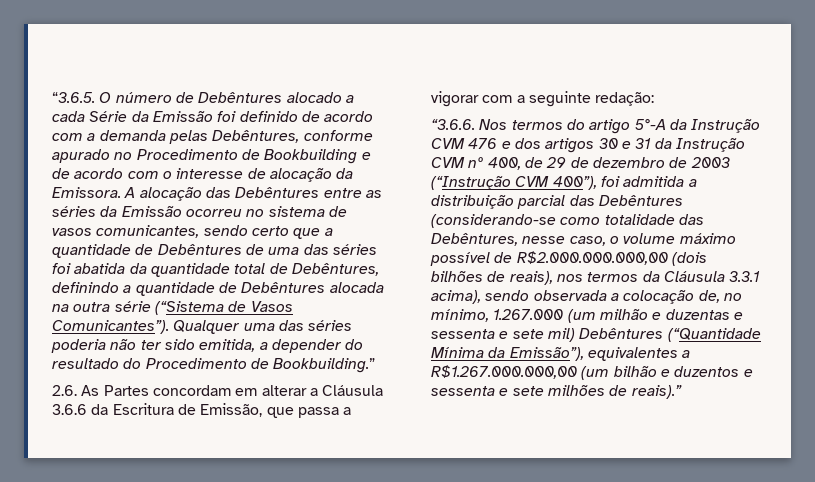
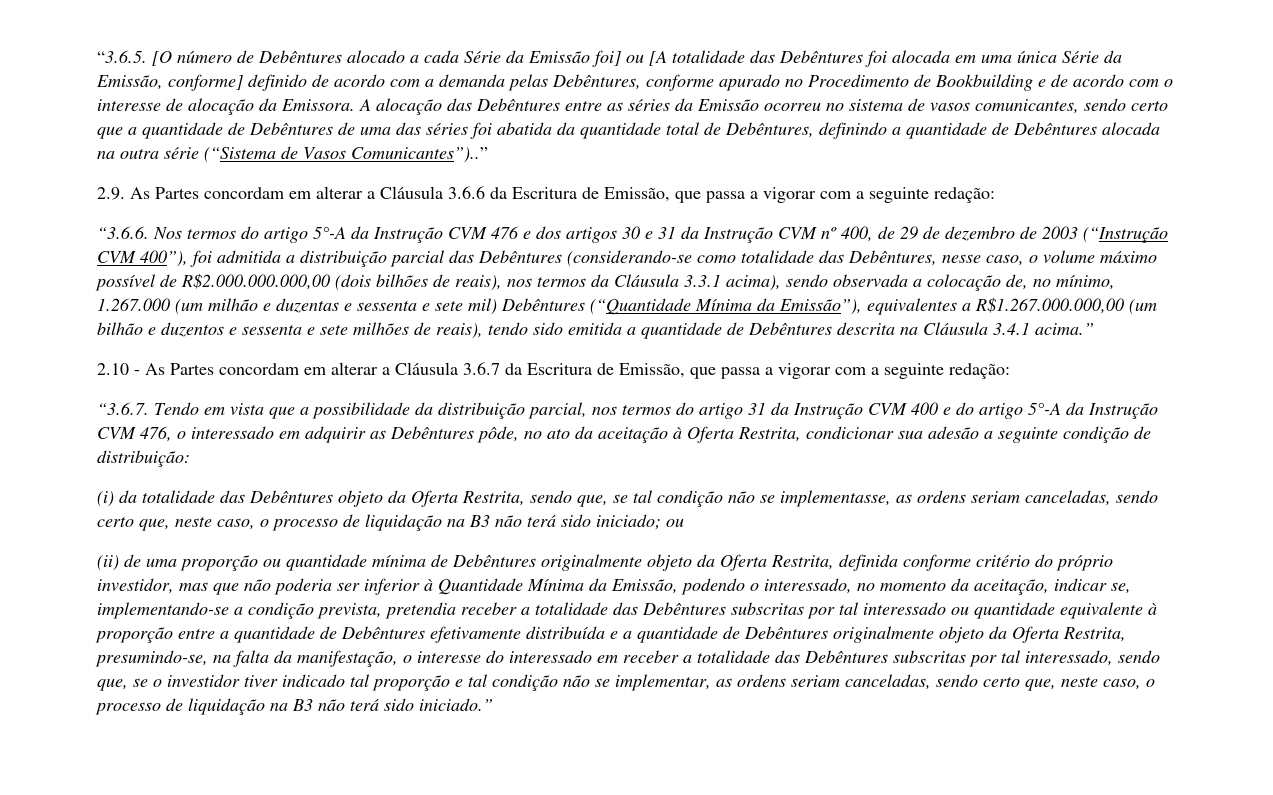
[99,92,112,103] O -> [152,50,172,66] [O
[217,111,237,122] foi -> [592,50,1122,67] [96,74,243,91] foi] ou [A totalidade das Debêntures foi alocada em uma única Série da Emissão, conforme]
[52,320,353,334] [51,339,364,353] [52,358,376,373] [52,385,77,396] Comunicantes”). Qualquer uma das séries poderia não ter sido emitida, a depender do resultado do Procedimento de Bookbuilding.” // 2.6. -> [351,147,488,163] [97,187,125,200] Comunicantes”)..” // 2.9.
[631,385,682,399] reais).” -> [436,322,1094,339] [97,362,1010,379] [97,402,1158,419] [97,426,1151,443] [97,450,190,467] [97,490,1158,507] [97,514,684,531] [97,554,1113,571] [97,578,1131,595] [97,602,1157,619] [95,626,1126,643] [95,650,1160,667] [97,674,1155,691] [95,698,493,715] reais), tendo sido emitida a quantidade de Debêntures descrita na Cláusula 3.4.1 acima.” // 2.10 - As Partes concordam em alterar a Cláusula 3.6.7 da Escritura de Emissão, que passa a vigorar com a seguinte redação: // “3.6.7. Tendo em vista que a possibilidade da distribuição parcial, nos termos do artigo 31 da Instrução CVM 400 e do artigo 5°-A da Instrução CVM 476, o interessado em adquirir as Debêntures pôde, no ato da aceitação à Oferta Restrita, condicionar sua adesão a seguinte condição de distribuição: // (i) da totalidade das Debêntures objeto da Oferta Restrita, sendo que, se tal condição não se implementasse, as ordens seriam canceladas, sendo certo que, neste caso, o processo de liquidação na B3 não terá sido iniciado; ou // (ii) de uma proporção ou quantidade mínima de Debêntures originalmente objeto da Oferta Restrita, definida conforme critério do próprio investidor, mas que não poderia ser inferior à Quantidade Mínima da Emissão, podendo o interessado, no momento da aceitação, indicar se, implementando-se a condição prevista, pretendia receber a totalidade das Debêntures subscritas por tal interessado ou quantidade equivalente à proporção entre a quantidade de Debêntures efetivamente distribuída e a quantidade de Debêntures originalmente objeto da Oferta Restrita, presumindo-se, na falta da manifestação, o interesse do interessado em receber a totalidade das Debêntures subscritas por tal interessado, sendo que, se o investidor tiver indicado tal proporção e tal condição não se implementar, as ordens seriam canceladas, sendo certo que, neste caso, o processo de liquidação na B3 não terá sido iniciado.”

